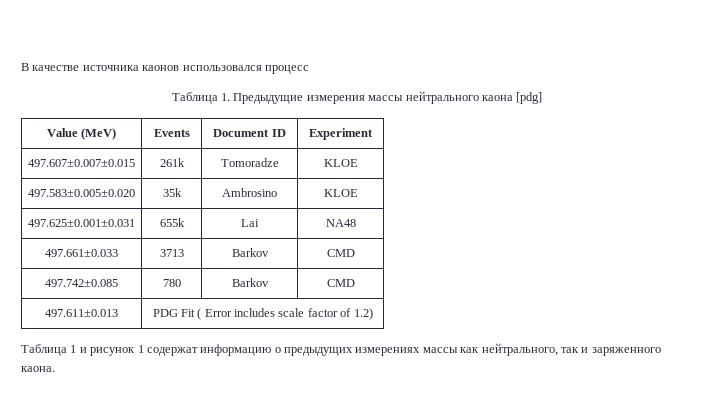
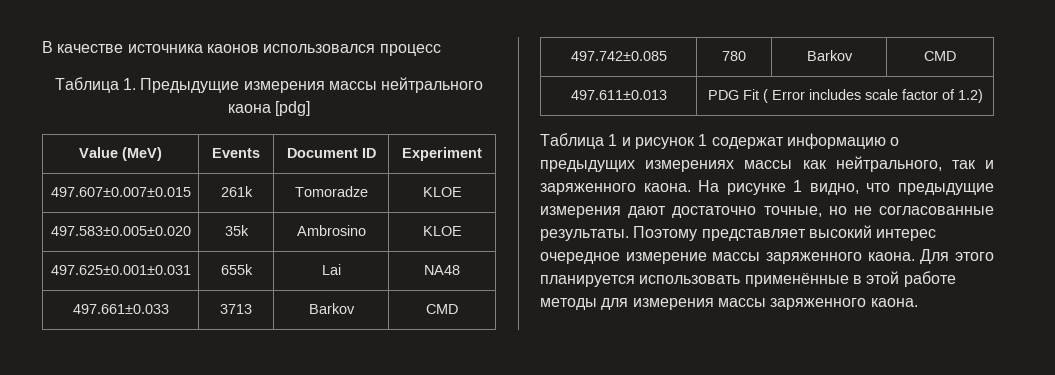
(55, 369) none -> [698,180,994,195] [540,206,994,218] [540,225,937,241] [540,249,995,264] [540,271,956,287] [540,298,918,310] На рисунке 1 видно, что предыдущие измерения дают достаточно точные, но не согласованные результаты. Поэтому представляет высокий интерес очередное измерение массы заряженного каона. Для этого планируется использовать применённые в этой работе методы для измерения массы заряженного каона.

